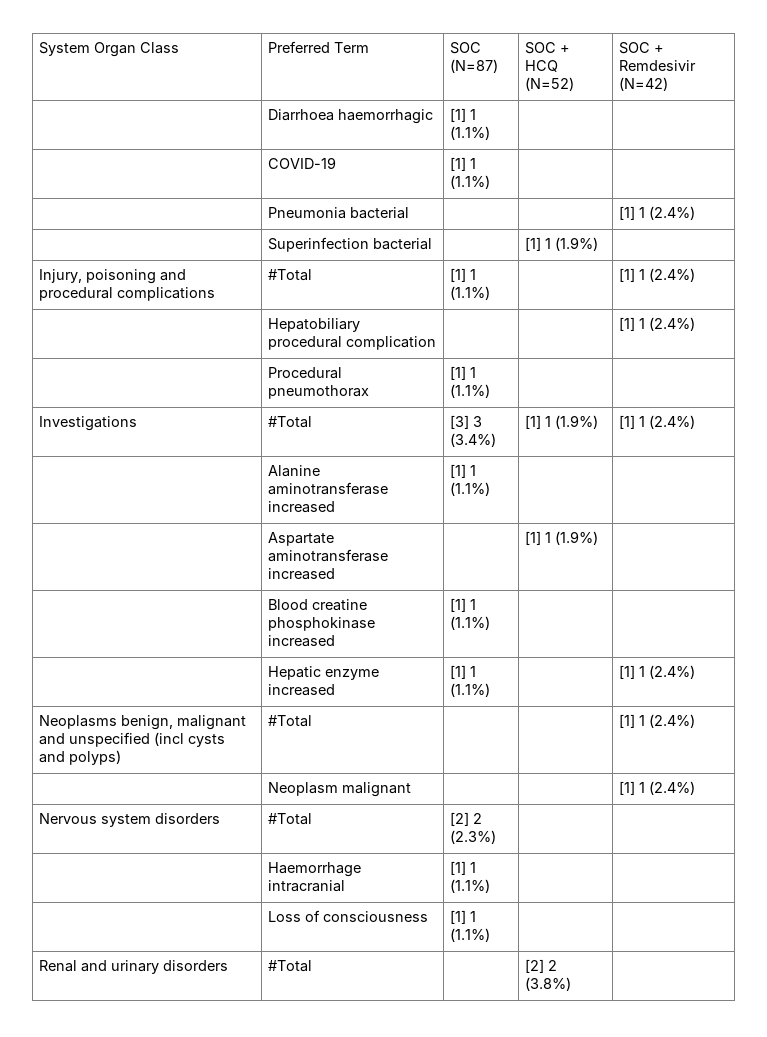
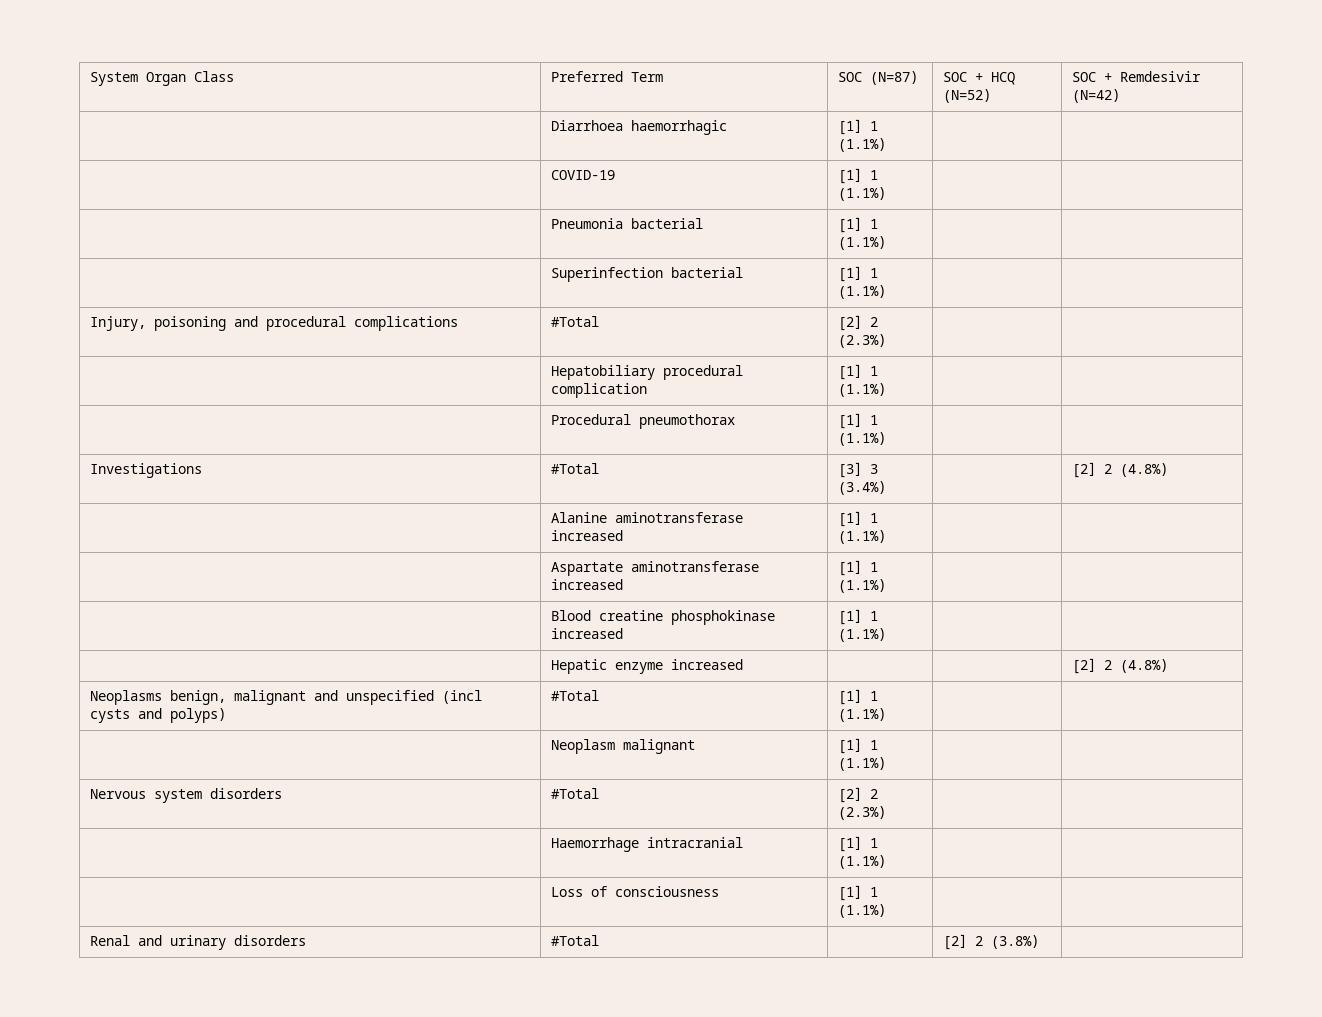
[619,206,696,220] | | [1] 1 (2.4%) -> [838,217,879,233] [838,236,887,250] [1] 1 (1.1%) | |
[525,237,599,251] | [1] 1 (1.9%) -> [838,266,879,282] [838,285,887,299] [1] 1 (1.1%) |
[450,268,477,282] [450,286,491,300] [619,268,696,282] [1] 1 (1.1%) | | [1] 1 (2.4%) -> [838,315,879,331] [838,334,887,348] [2] 2 (2.3%) | |
[619,317,696,331] | | [1] 1 (2.4%) -> [838,364,879,380] [838,383,887,397] [1] 1 (1.1%) | |
[525,415,599,429] [619,415,696,429] [1] 1 (1.9%) | [1] 1 (2.4%) -> [1072,462,1169,478] | [2] 2 (4.8%)
[525,531,599,545] | [1] 1 (1.9%) -> [838,560,879,576] [838,579,887,593] [1] 1 (1.1%) |
[450,665,477,679] [450,683,491,697] [619,665,696,679] [1] 1 (1.1%) | | [1] 1 (2.4%) -> [1072,658,1169,674] | | [2] 2 (4.8%)
[619,714,696,728] | | [1] 1 (2.4%) -> [838,689,879,705] [838,708,887,722] [1] 1 (1.1%) | |
[619,781,696,795] | | [1] 1 (2.4%) -> [838,738,879,754] [838,757,887,771] [1] 1 (1.1%) | |

